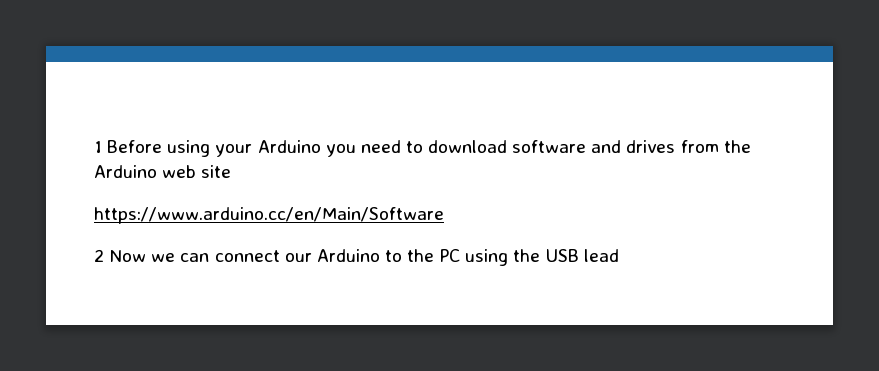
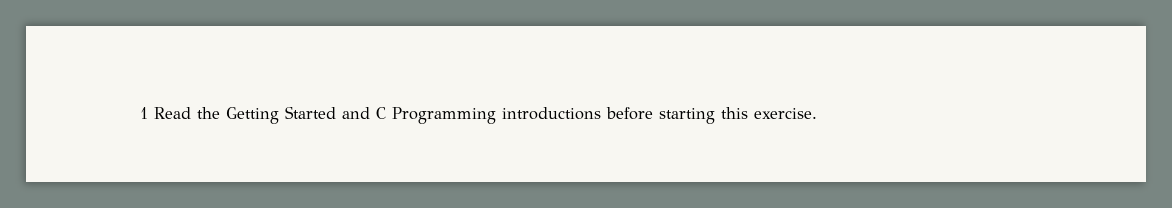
[107,140,751,157] [94,165,232,178] [94,207,444,224] [94,249,619,266] Before using your Arduino you need to download software and drives from the Arduino web site // https://www.arduino.cc/en/Main/Software // 2 Now we can connect our Arduino to the PC using the USB lead -> [153,106,817,124] Read the Getting Started and C Programming introductions before starting this exercise.

